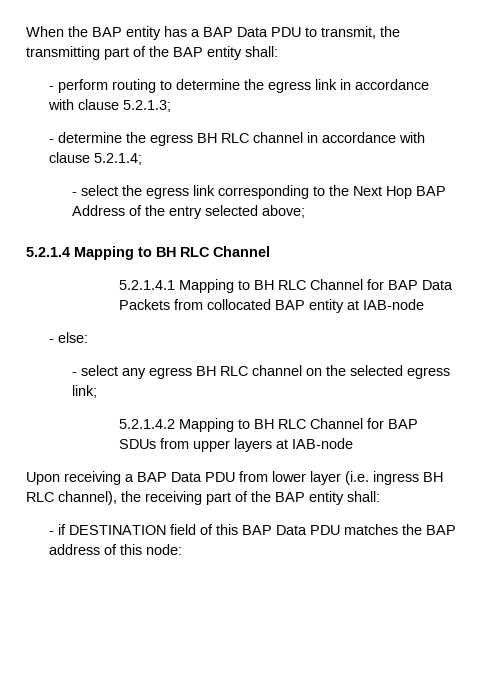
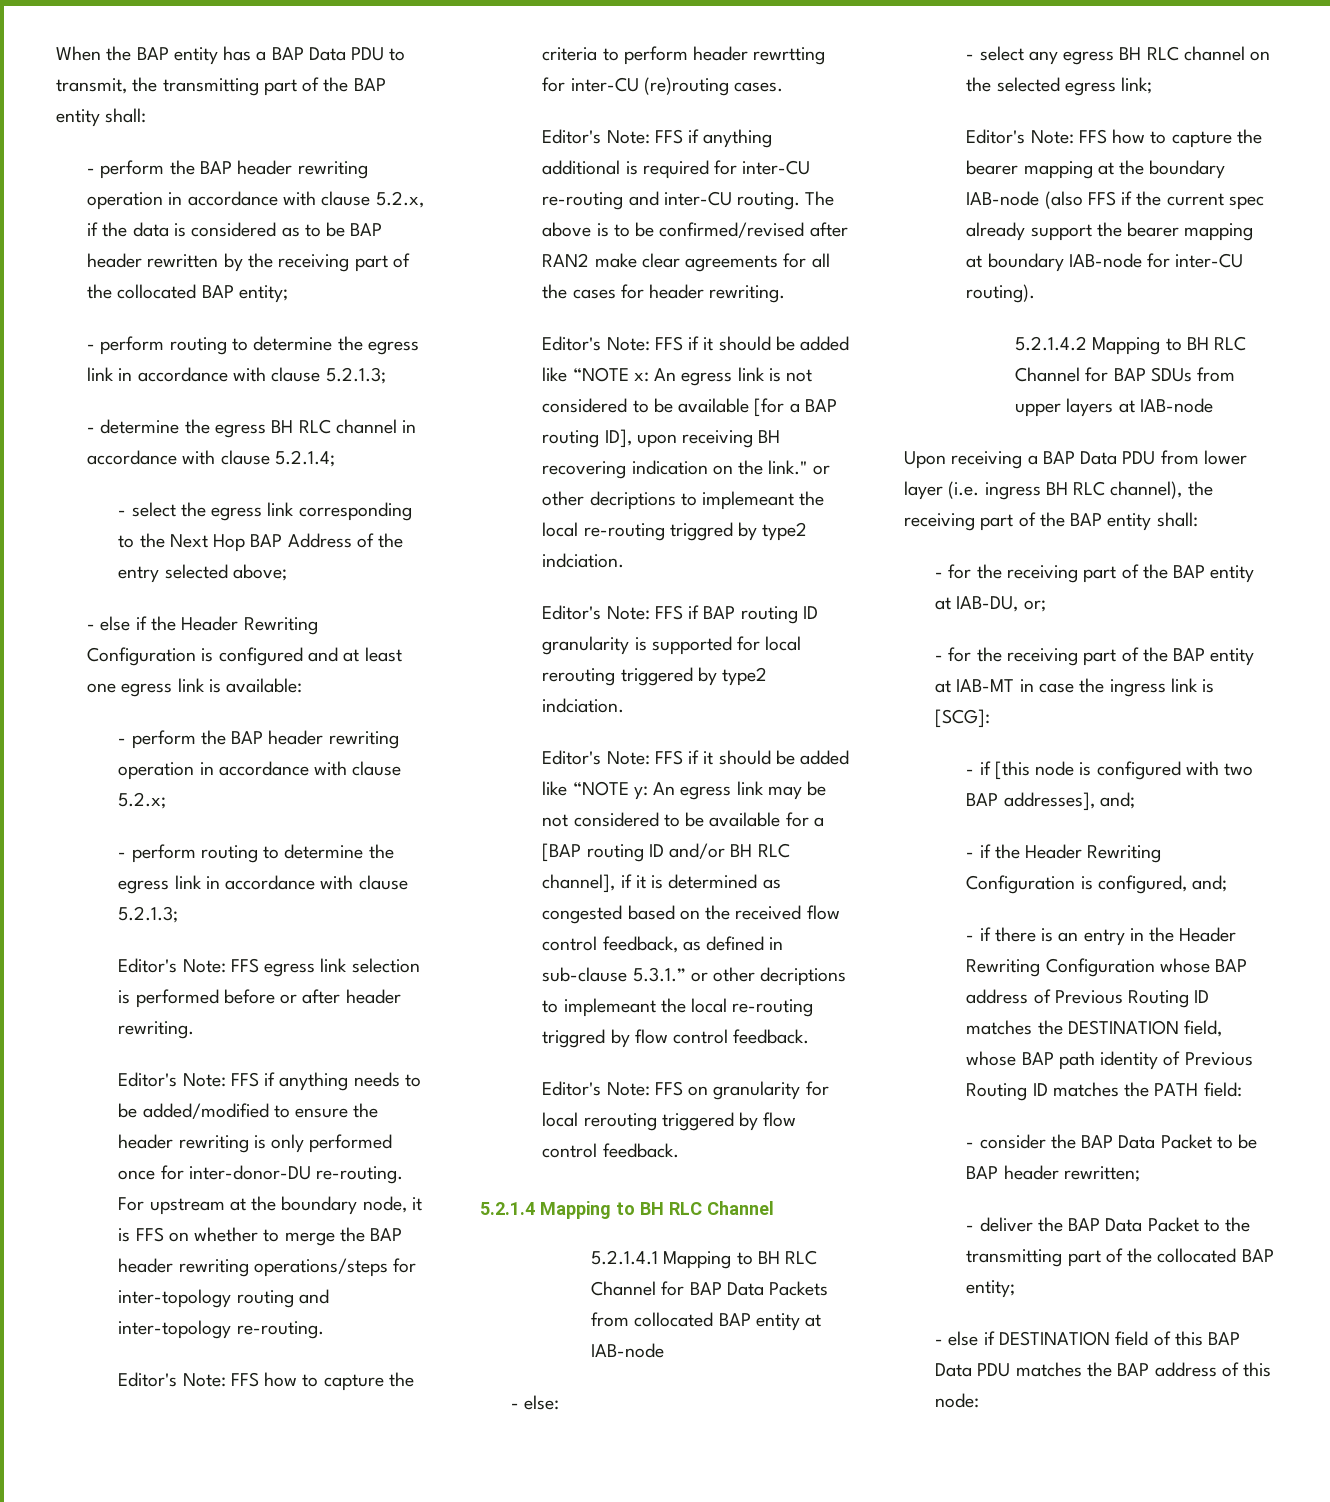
(278, 51) none -> [87,160,368,179] [87,191,424,210] [87,222,383,237] [87,253,410,272] [87,284,288,303] // - perform the BAP header rewriting operation in accordance with clause 5.2.x, if the data is considered as to be BAP header rewritten by the receiving part of the collocated BAP entity;
(306, 211) none -> [87,616,318,635] [87,647,402,666] [87,678,303,697] [118,730,399,749] [118,761,402,780] [118,792,167,809] [118,844,394,863] [118,875,408,894] [118,906,179,923] [118,958,420,977] [118,989,401,1008] [118,1021,195,1039] [118,1072,421,1091] [118,1103,379,1119] [118,1134,393,1153] [118,1165,404,1184] [118,1196,422,1215] [118,1227,403,1246] [118,1258,417,1277] [118,1289,329,1308] [118,1320,324,1339] [118,1372,414,1391] [542,46,826,65] [542,77,784,96] [542,129,773,148] [542,160,811,179] [542,191,835,210] [542,222,848,238] [542,253,830,272] [542,284,786,303] [542,336,850,351] [542,367,813,386] [542,398,837,417] [542,429,781,448] [542,460,830,479] [542,491,825,510] [542,522,808,541] [542,553,625,568] [542,605,818,624] [542,636,802,655] [542,667,768,686] [542,698,625,713] [542,750,850,765] [542,781,827,800] [542,812,824,827] [542,843,790,862] [542,874,781,893] [542,905,840,924] [542,936,784,953] [542,967,847,986] [542,998,814,1017] [542,1029,810,1048] [542,1081,829,1100] [542,1112,797,1131] [542,1143,679,1158] // - else if the Header Rewriting Configuration is configured and at least one egress link is available: // - perform the BAP header rewriting operation in accordance with clause 5.2.x; // - perform routing to determine the egress link in accordance with clause 5.2.1.3; // Editor's Note: FFS egress link selection is performed before or after header rewriting. // Editor's Note: FFS if anything needs to be added/modified to ensure the header rewriting is only performed once for inter-donor-DU re-routing. For upstream at the boundary node, it is FFS on whether to merge the BAP header rewriting operations/steps for inter-topology routing and inter-topology re-routing. // Editor's Note: FFS how to capture the criteria to perform header rewrtting for inter-CU (re)routing cases. // Editor's Note: FFS if anything additional is required for inter-CU re-routing and inter-CU routing. The above is to be confirmed/revised after RAN2 make clear agreements for all the cases for header rewriting. // Editor's Note: FFS if it should be added like “NOTE x: An egress link is not considered to be available [for a BAP routing ID], upon receiving BH recovering indication on the link." or other decriptions to implemeant the local re-routing triggred by type2 indciation. // Editor's Note: FFS if BAP routing ID granularity is supported for local rerouting triggered by type2 indciation. // Editor's Note: FFS if it should be added like “NOTE y: An egress link may be not considered to be available for a [BAP routing ID and/or BH RLC channel], if it is determined as congested based on the received flow control feedback, as defined in sub-clause 5.3.1.” or other decriptions to implemeant the local re-routing triggred by flow control feedback. // Editor's Note: FFS on granularity for local rerouting triggered by flow control feedback.
(98, 391) none -> [966,129,1262,148] [966,160,1226,179] [966,191,1264,210] [966,222,1254,241] [966,253,1244,272] [966,284,1036,303] // Editor's Note: FFS how to capture the bearer mapping at the boundary IAB-node (also FFS if the current spec already support the bearer mapping at boundary IAB-node for inter-CU routing).
(55, 533) none -> [948,564,1255,583] [935,596,1046,612] [935,647,1255,666] [935,678,1215,697] [935,709,991,728] [966,761,1254,780] [966,792,1135,811] [966,844,1162,863] [966,875,1228,894] [966,927,1237,946] [966,958,1248,977] [966,989,1210,1008] [966,1020,1223,1037] [966,1051,1253,1070] [966,1082,1242,1101] [966,1134,1258,1149] [966,1165,1140,1182] [966,1217,1251,1232] [966,1248,1274,1267] [966,1280,1016,1298] [935,1331,979,1346] for the receiving part of the BAP entity at IAB-DU, or; // - for the receiving part of the BAP entity at IAB-MT in case the ingress link is [SCG]: // - if [this node is configured with two BAP addresses], and; // - if the Header Rewriting Configuration is configured, and; // - if there is an entry in the Header Rewriting Configuration whose BAP address of Previous Routing ID matches the DESTINATION field, whose BAP path identity of Previous Routing ID matches the PATH field: // - consider the BAP Data Packet to be BAP header rewritten; // - deliver the BAP Data Packet to the transmitting part of the collocated BAP entity; // - else

